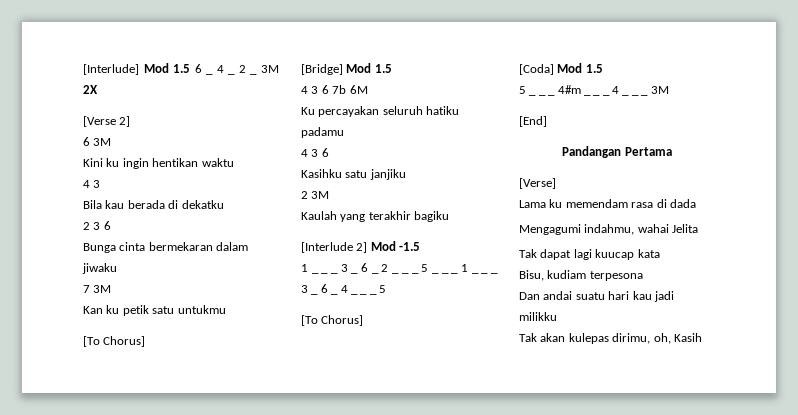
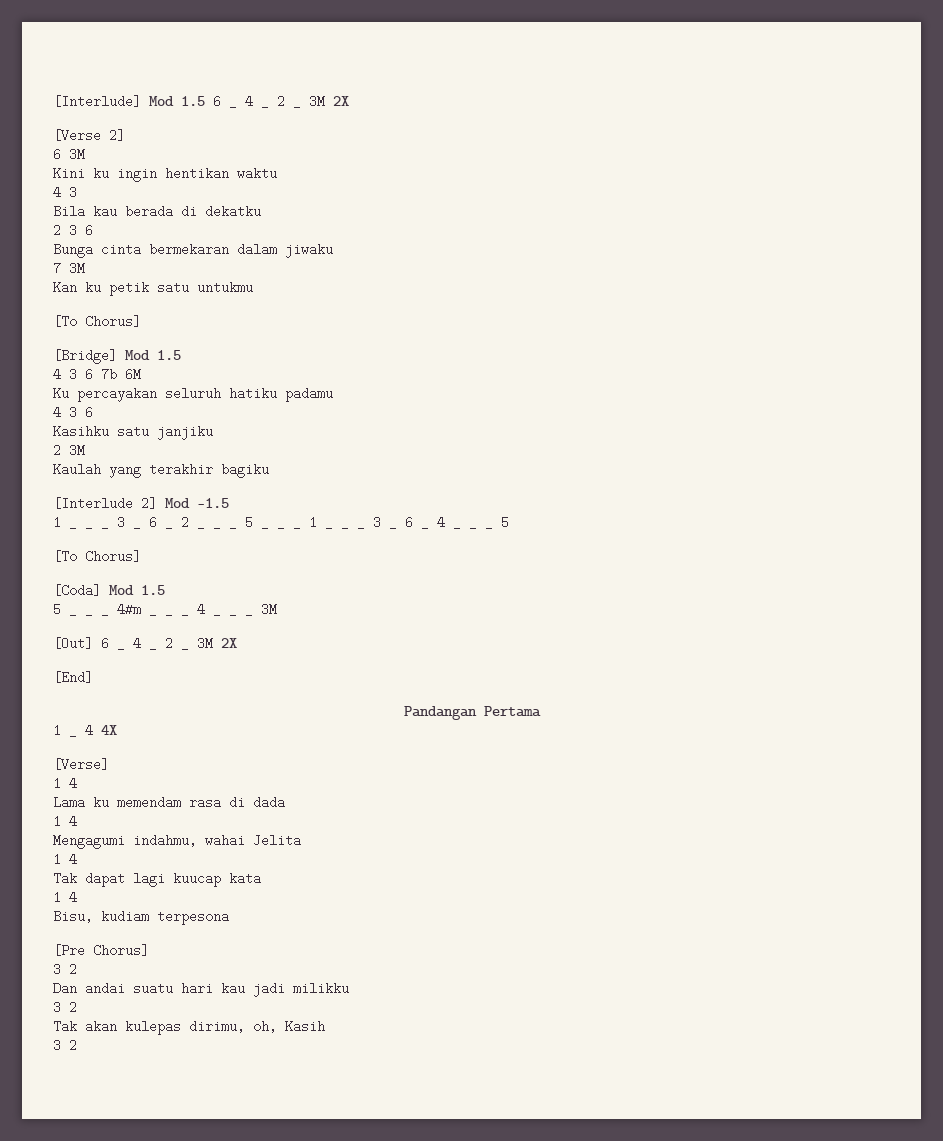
(669, 90) none -> [53,637,237,650] // [Out] 6 _ 4 _ 2 _ 3M 2X
(672, 151) none -> [53,724,117,737] // 1 _ 4 4X
(556, 183) none -> [53,777,77,790] // 1 4
(696, 203) none -> [53,815,77,828] // 1 4
(699, 228) none -> [53,853,77,866] // 1 4
(660, 253) none -> [53,891,77,904] // 1 4
(643, 276) none -> [53,944,149,957] [53,963,77,976] // [Pre Chorus] // 3 2
(557, 316) none -> [53,1001,77,1014] // 3 2
(702, 337) none -> [53,1039,77,1052] // 3 2

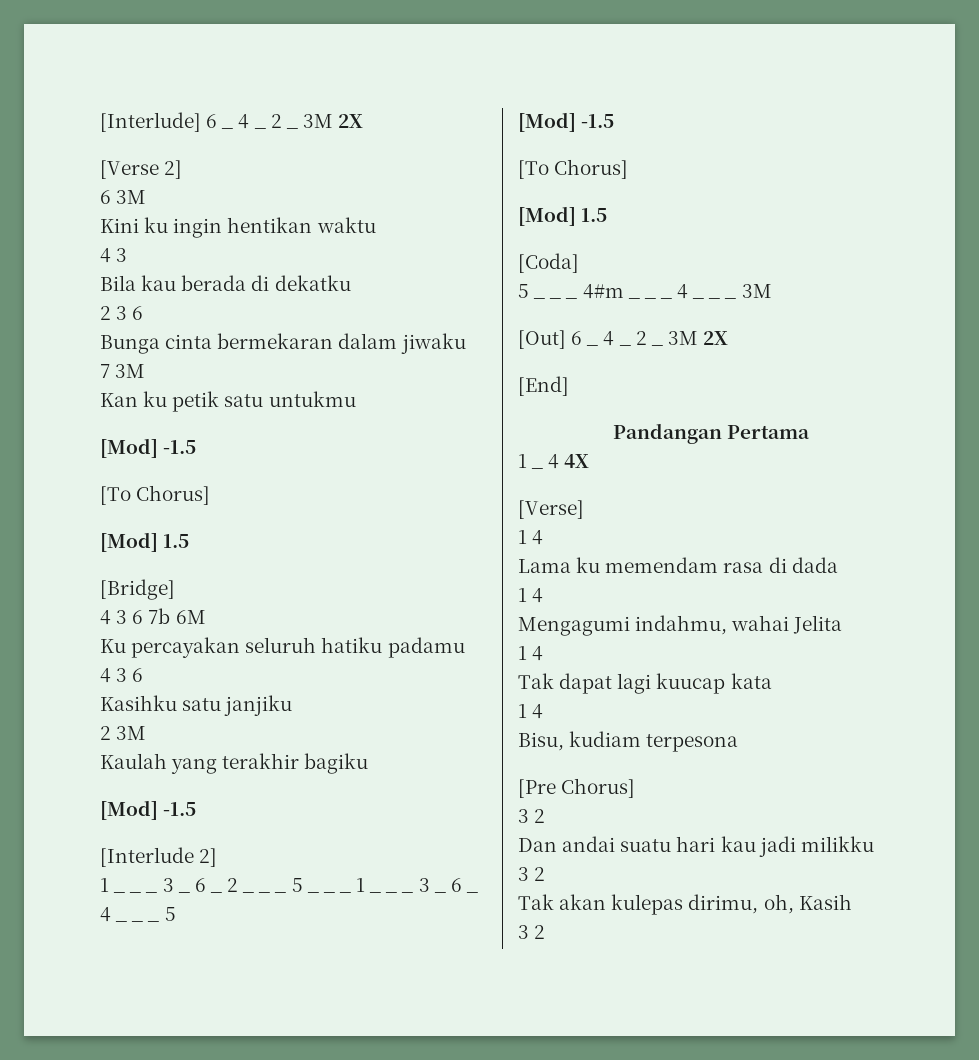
[149,96,205,106] Mod 1.5 -> (201, 122) none
[53,315,141,328] // [To Chorus] -> [100,438,197,458] [100,485,211,505] [100,532,190,552] // [Mod] -1.5 // [To Chorus] // [Mod] 1.5
[125,350,181,360] Mod 1.5 -> (175, 589) none
(269, 470) none -> [100,800,197,820] // [Mod] -1.5
[165,498,229,508] Mod -1.5 -> (218, 857) none
[53,550,141,563] // [To Chorus] -> [518,112,615,132] [518,159,629,179] [518,206,608,226] // [Mod] -1.5 // [To Chorus] // [Mod] 1.5
[109,585,165,595] Mod 1.5 -> (579, 263) none

